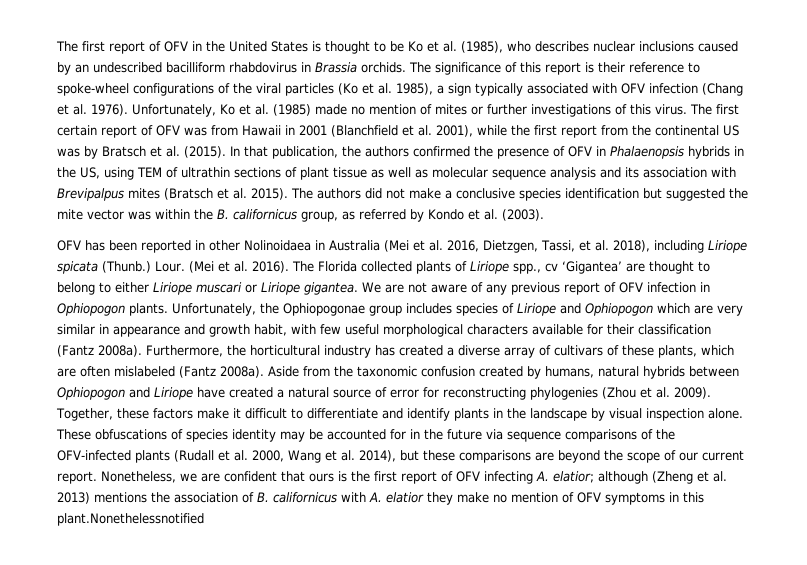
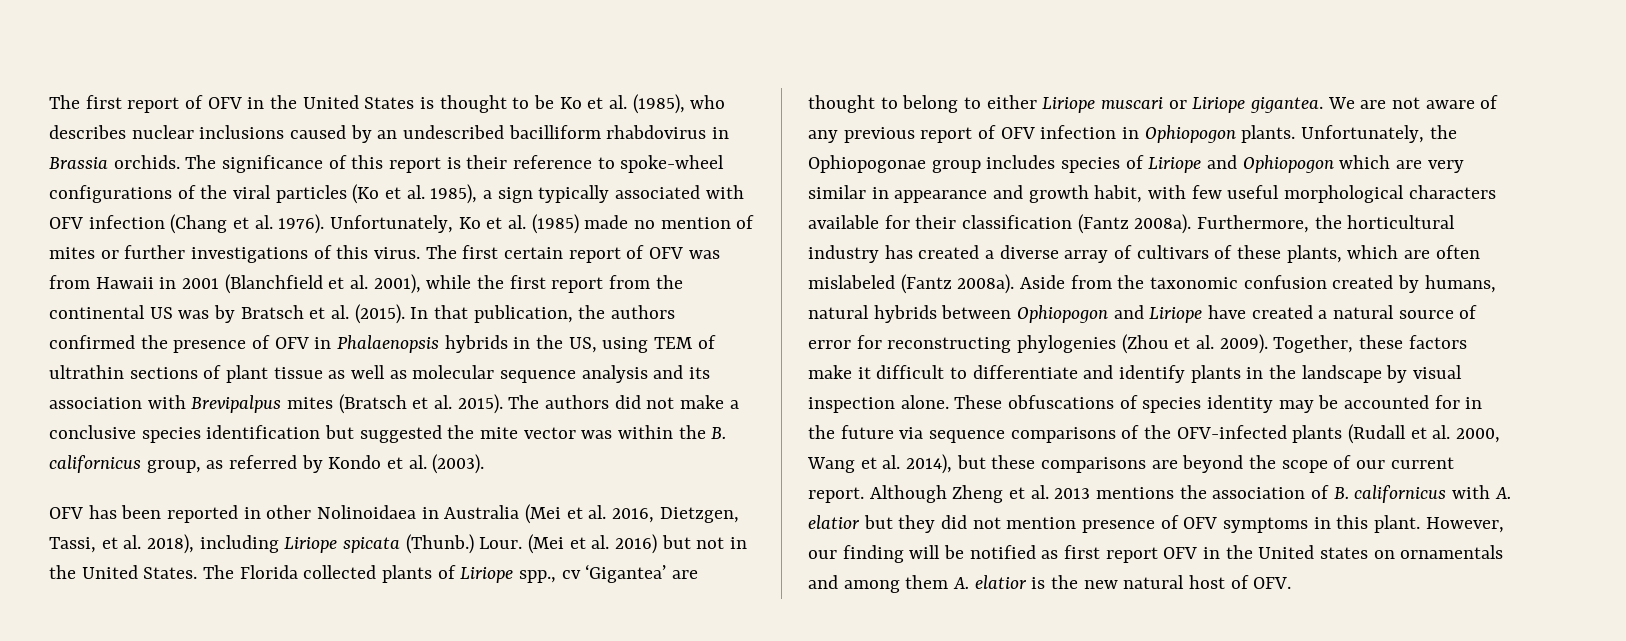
[251,261,289,273] 2016). -> [615,534,748,554] [49,565,198,579] 2016) but not in the United States.
[101,471,727,484] [57,492,90,504] Nonetheless, we are confident that ours is the first report of OFV infecting A. elatior; although (Zheng et al. 2013) -> [869,485,1091,503] Although Zheng et al. 2013
[427,492,558,505] they make no mention -> [863,515,1156,533] but they did not mention presence
[57,513,204,526] plant.Nonethelessnotified -> [1374,515,1504,533] [808,545,1504,563] [808,575,1292,593] plant. However, our finding will be notified as first report OFV in the United states on ornamentals and among them A. elatior is the new natural host of OFV.

